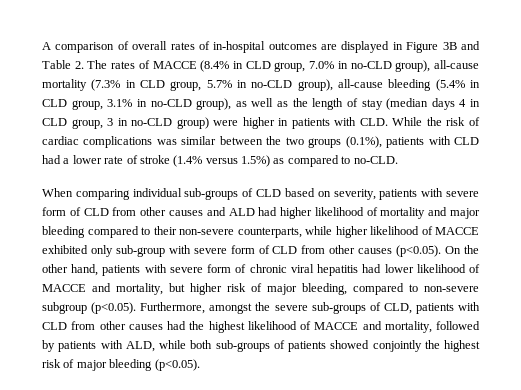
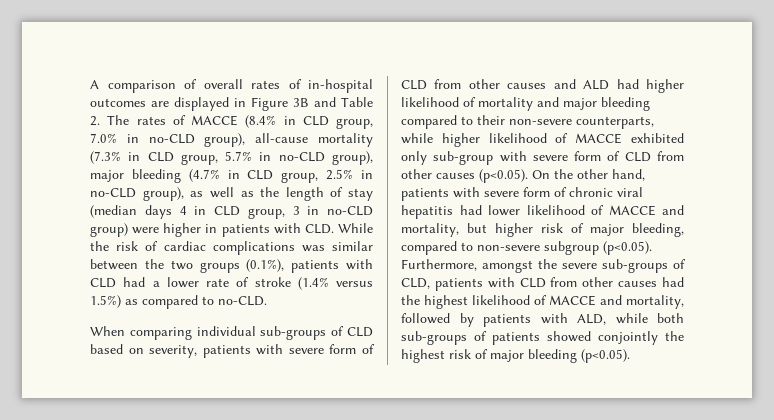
[338,79,480,91] [42,99,133,110] all-cause bleeding (5.4% in CLD group, 3.1% -> [90,169,354,183] major bleeding (4.7% in CLD group, 2.5%

